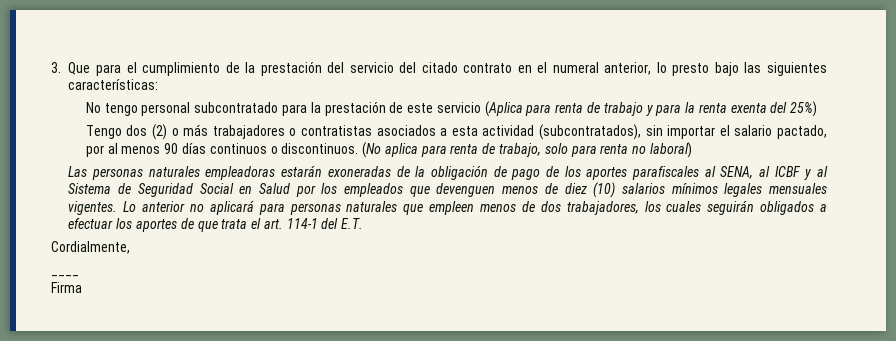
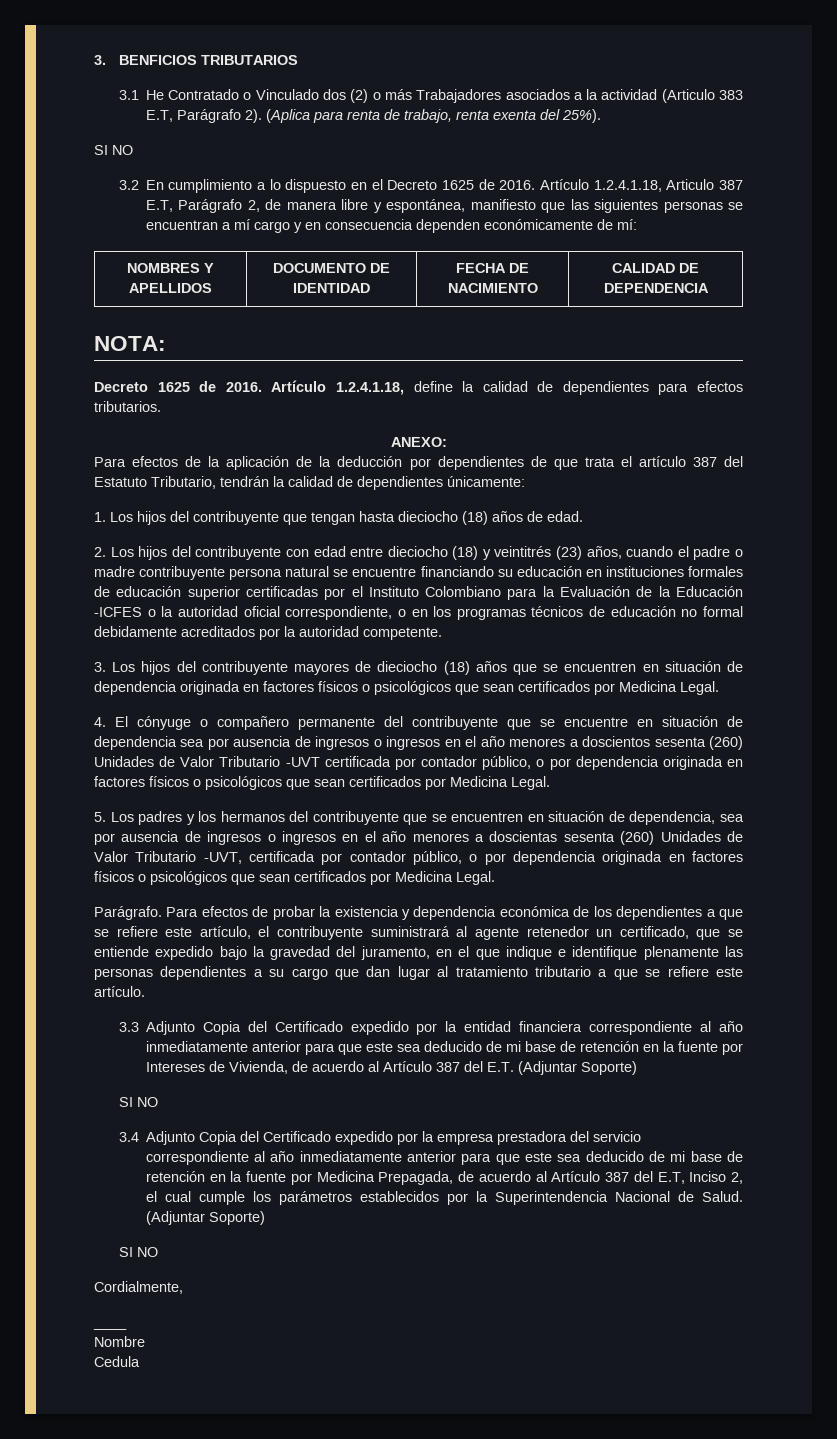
[51,61,827,76] [68,79,159,90] [85,101,818,117] [85,124,827,140] [85,142,692,158] [68,165,829,180] [68,182,828,198] [68,200,827,215] [68,218,364,232] 3. Que para el cumplimiento de la prestación del servicio del citado contrato en el numeral anterior, lo presto bajo las siguientes características: // No tengo personal subcontratado para la prestación de este servicio (Aplica para renta de trabajo y para la renta exenta del 25%) // Tengo dos (2) o más trabajadores o contratistas asociados a esta actividad (subcontratados), sin importar el salario pactado, por al menos 90 días continuos o discontinuos. (No aplica para renta de trabajo, solo para renta no laboral) // Las personas naturales empleadoras estarán exoneradas de la obligación de pago de los aportes parafiscales al SENA, al ICBF y al Sistema de Seguridad Social en Salud por los empleados que devenguen menos de diez (10) salarios mínimos legales mensuales vigentes. Lo anterior no aplicará para personas naturales que empleen menos de dos trabajadores, los cuales seguirán obligados a efectuar los aportes de que trata el art. 114-1 del E.T. -> [94,55,298,65] [118,89,743,103] [145,109,601,123] [94,145,133,155] [118,179,744,193] [145,199,744,213] [145,219,637,233] [127,263,214,273] [129,283,212,293] [273,263,390,273] [293,283,370,293] [456,263,529,273] [447,283,538,293] [612,263,699,273] [603,283,709,293] [94,336,166,351] [94,380,743,395] [94,401,161,412] [390,437,447,447] [94,456,743,470] [94,476,525,490] [94,511,583,525] [94,546,743,560] [94,566,743,580] [94,586,743,600] [94,606,743,620] [94,626,442,640] [94,661,743,675] [94,681,719,695] [94,716,743,730] [94,736,743,750] [94,756,743,770] [94,776,550,790] [94,811,745,825] [94,831,743,845] [94,851,743,865] [94,871,495,885] [94,906,744,920] [94,926,744,940] [94,946,743,960] [94,966,743,980] [94,986,145,997] [118,1021,743,1035] [145,1041,743,1055] [145,1061,637,1075] [118,1097,158,1107] [118,1131,641,1145] [145,1151,743,1165] [145,1171,743,1185] [145,1191,743,1205] [145,1211,265,1225] [118,1247,158,1257] 3. BENFICIOS TRIBUTARIOS // 3.1 He Contratado o Vinculado dos (2) o más Trabajadores asociados a la actividad (Articulo 383 E.T, Parágrafo 2). (Aplica para renta de trabajo, renta exenta del 25%). // SI NO // 3.2 En cumplimiento a lo dispuesto en el Decreto 1625 de 2016. Artículo 1.2.4.1.18, Articulo 387 E.T, Parágrafo 2, de manera libre y espontánea, manifiesto que las siguientes personas se encuentran a mí cargo y en consecuencia dependen económicamente de mí: // NOMBRES Y APELLIDOS | DOCUMENTO DE IDENTIDAD | FECHA DE NACIMIENTO | CALIDAD DE DEPENDENCIA // NOTA: // Decreto 1625 de 2016. Artículo 1.2.4.1.18, define la calidad de dependientes para efectos tributarios. // ANEXO: // Para efectos de la aplicación de la deducción por dependientes de que trata el artículo 387 del Estatuto Tributario, tendrán la calidad de dependientes únicamente: // 1. Los hijos del contribuyente que tengan hasta dieciocho (18) años de edad. // 2. Los hijos del contribuyente con edad entre dieciocho (18) y veintitrés (23) años, cuando el padre o madre contribuyente persona natural se encuentre financiando su educación en instituciones formales de educación superior certificadas por el Instituto Colombiano para la Evaluación de la Educación -ICFES o la autoridad oficial correspondiente, o en los programas técnicos de educación no formal debidamente acreditados por la autoridad competente. // 3. Los hijos del contribuyente mayores de dieciocho (18) años que se encuentren en situación de dependencia originada en factores físicos o psicológicos que sean certificados por Medicina Legal. // 4. El cónyuge o compañero permanente del contribuyente que se encuentre en situación de dependencia sea por ausencia de ingresos o ingresos en el año menores a doscientos sesenta (260) Unidades de Valor Tributario -UVT certificada por contador público, o por dependencia originada en factores físicos o psicológicos que sean certificados por Medicina Legal. // 5. Los padres y los hermanos del contribuyente que se encuentren en situación de dependencia, sea por ausencia de ingresos o ingresos en el año menores a doscientas sesenta (260) Unidades de Valor Tributario -UVT, certificada por contador público, o por dependencia originada en factores físicos o psicológicos que sean certificados por Medicina Legal. // Parágrafo. Para efectos de probar la existencia y dependencia económica de los dependientes a que se refiere este artículo, el contribuyente suministrará al agente retenedor un certificado, que se entiende expedido bajo la gravedad del juramento, en el que indique e identifique plenamente las personas dependientes a su cargo que dan lugar al tratamiento tributario a que se refiere este artículo. // 3.3 Adjunto Copia del Certificado expedido por la entidad financiera correspondiente al año inmediatamente anterior para que este sea deducido de mi base de retención en la fuente por Intereses de Vivienda, de acuerdo al Artículo 387 del E.T. (Adjuntar Soporte) // SI NO // 3.4 Adjunto Copia del Certificado expedido por la empresa prestadora del servicio correspondiente al año inmediatamente anterior para que este sea deducido de mi base de retención en la fuente por Medicina Prepagada, de acuerdo al Artículo 387 del E.T, Inciso 2, el cual cumple los parámetros establecidos por la Superintendencia Nacional de Salud. (Adjuntar Soporte) // SI NO
[51,282,82,293] Firma -> [94,1336,145,1347] [94,1356,140,1367] Nombre // Cedula

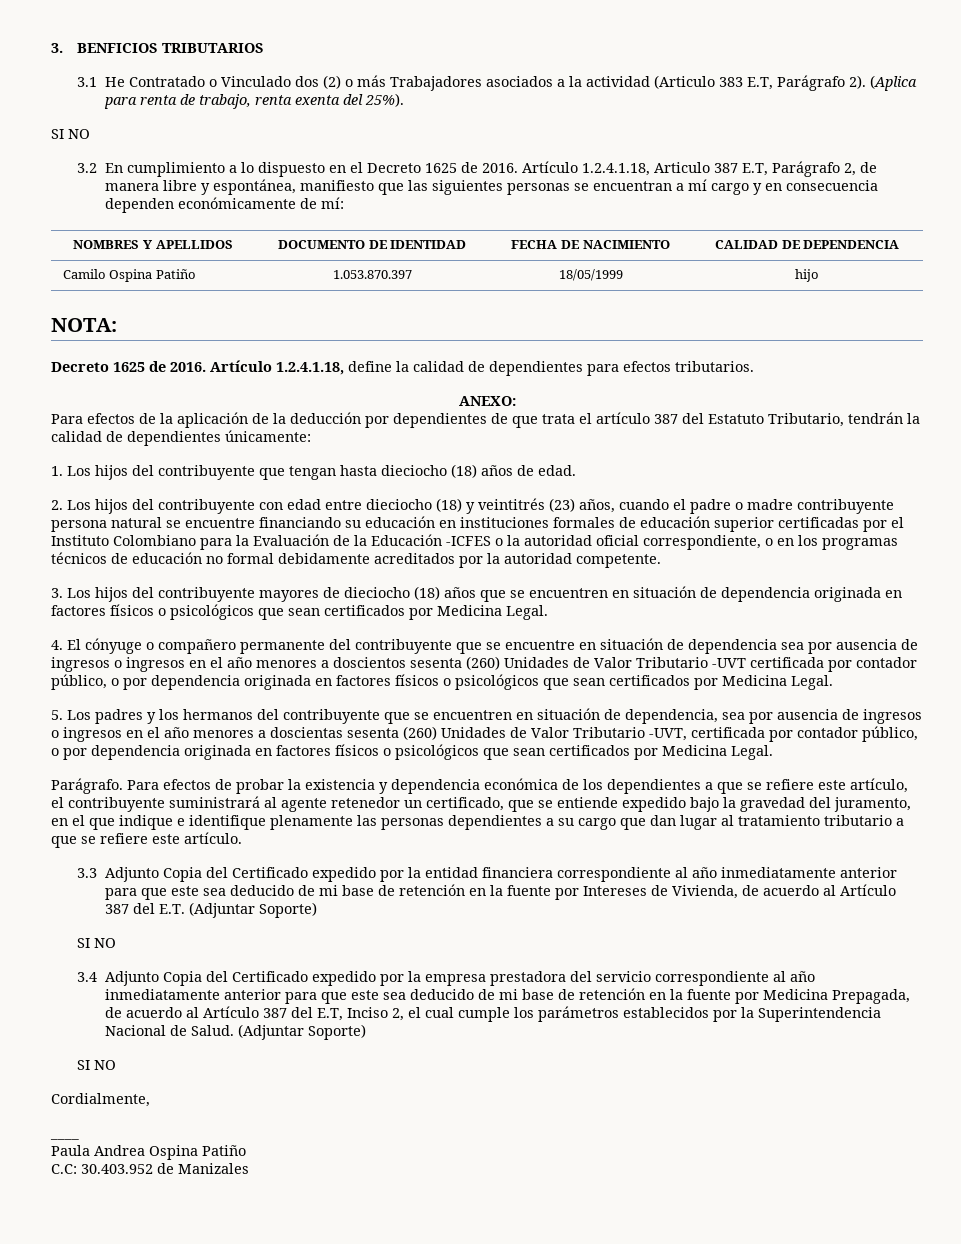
(709, 288) none -> [62,269,196,282] [332,270,412,279] [558,269,623,281] [795,269,819,282] // Camilo Ospina Patiño | 1.053.870.397 | 18/05/1999 | hijo
[94,1336,145,1347] [94,1356,140,1367] Nombre // Cedula -> [51,1145,246,1160] [51,1163,249,1174] Paula Andrea Ospina Patiño // C.C: 30.403.952 de Manizales

